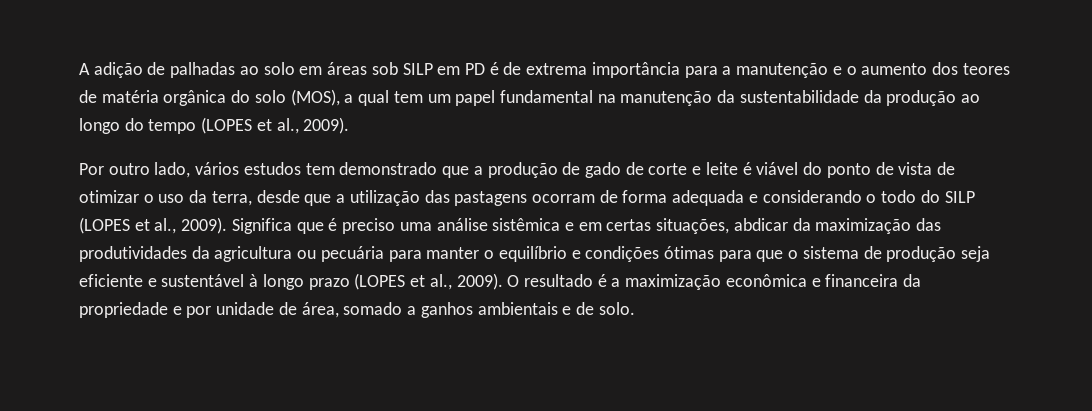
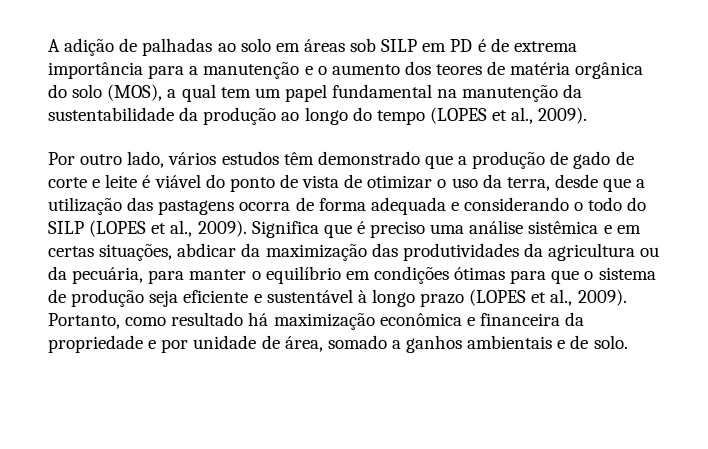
[305,163,335,175] tem -> [283,152,314,165] têm
[531,194,595,203] ocorram -> [239,202,291,211] ocorra
[320,246,384,262] pecuária -> [48,266,144,284] da pecuária,
[571,250,581,259] e -> [345,271,370,280] em
[507,274,621,287] O resultado é a -> [48,312,269,329] Portanto, como resultado há

